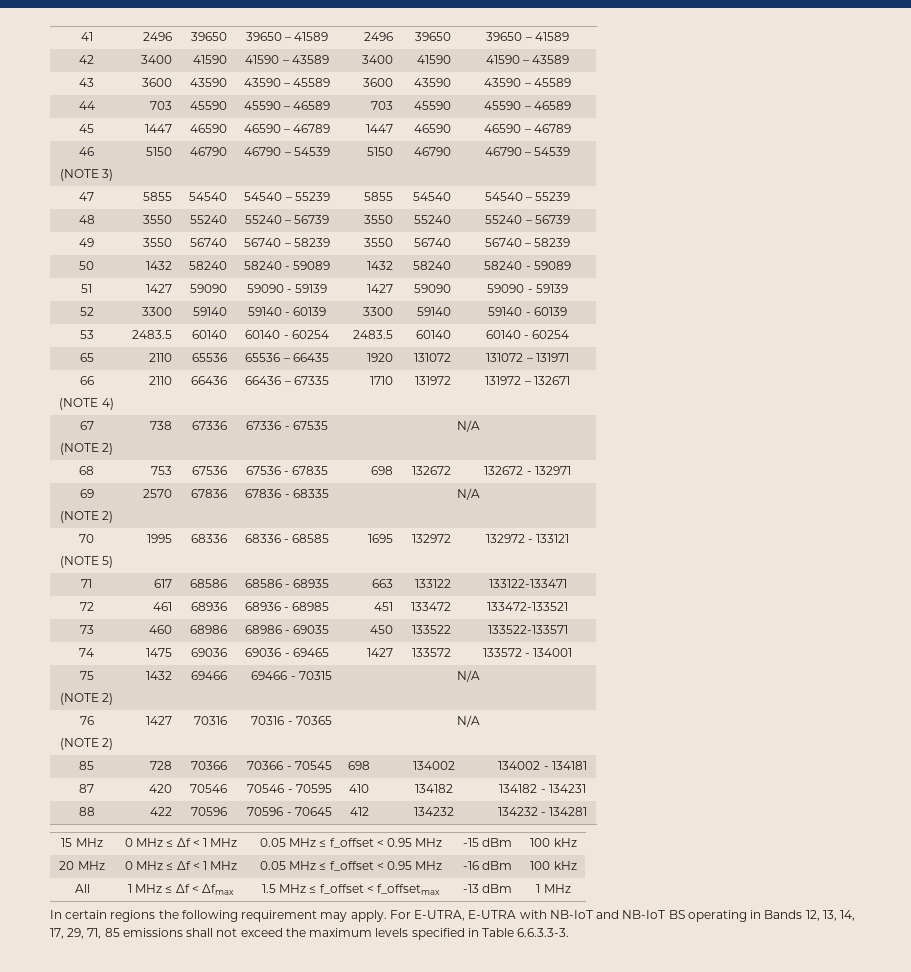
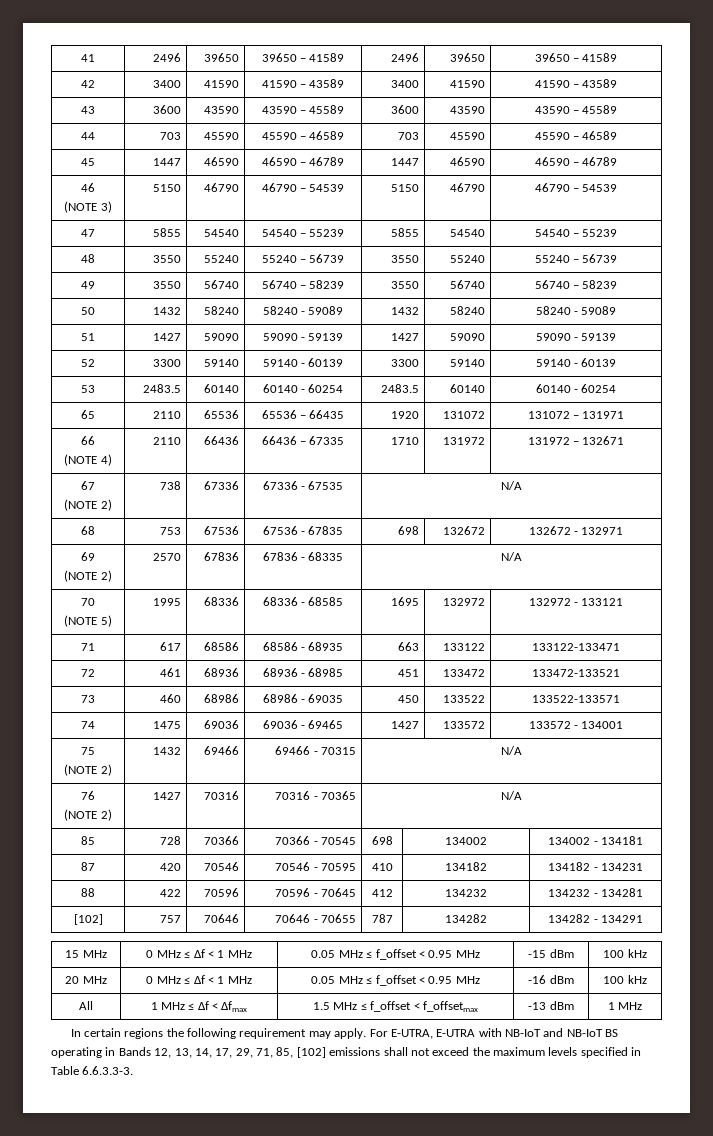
(588, 811) none -> [73,914,103,925] [159,915,181,923] [203,914,239,923] [275,914,356,923] [371,914,393,923] [445,914,488,923] [548,914,643,923] // [102] | 757 | 70646 | 70646 - 70655 | 787 | 134282 | 134282 - 134291
[104,928,120,937] 85 -> [276,1047,326,1058] 85, [102]

